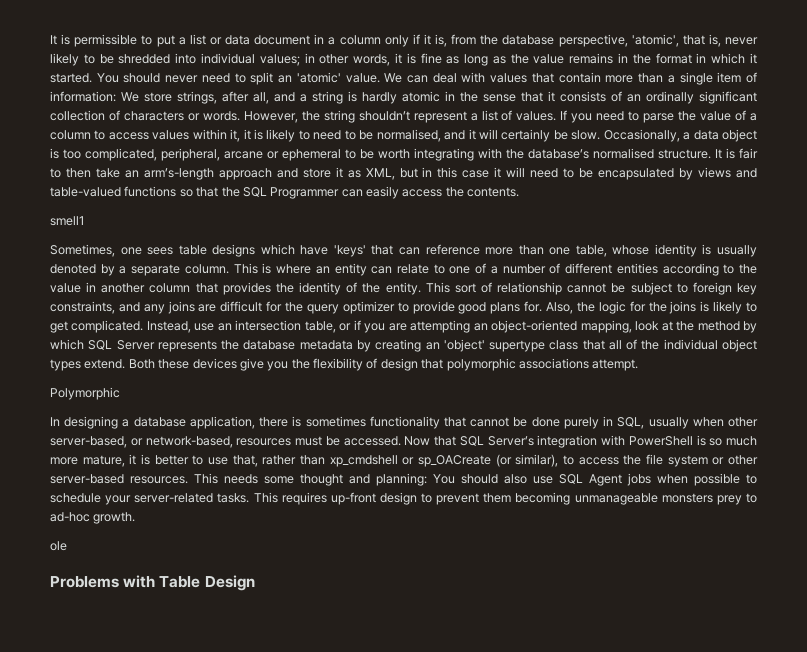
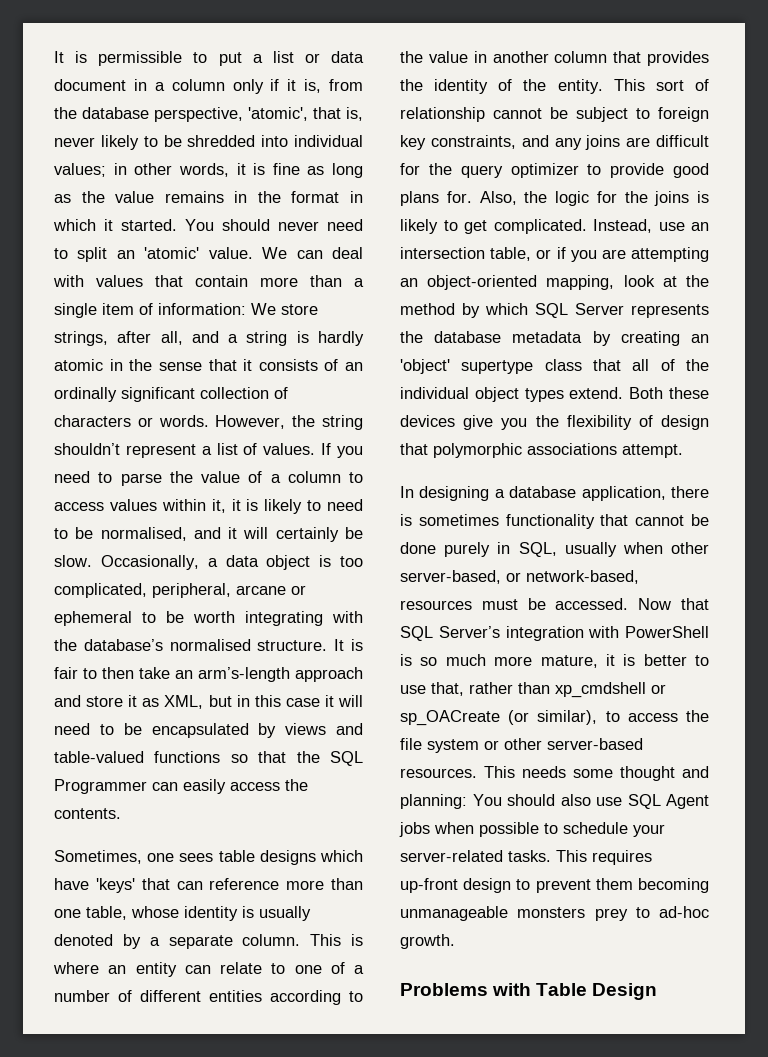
[50,216,84,226] // smell1 -> (121, 813) none
[50,387,120,400] // Polymorphic -> (683, 451) none
[50,541,67,551] // ole -> (455, 941) none

